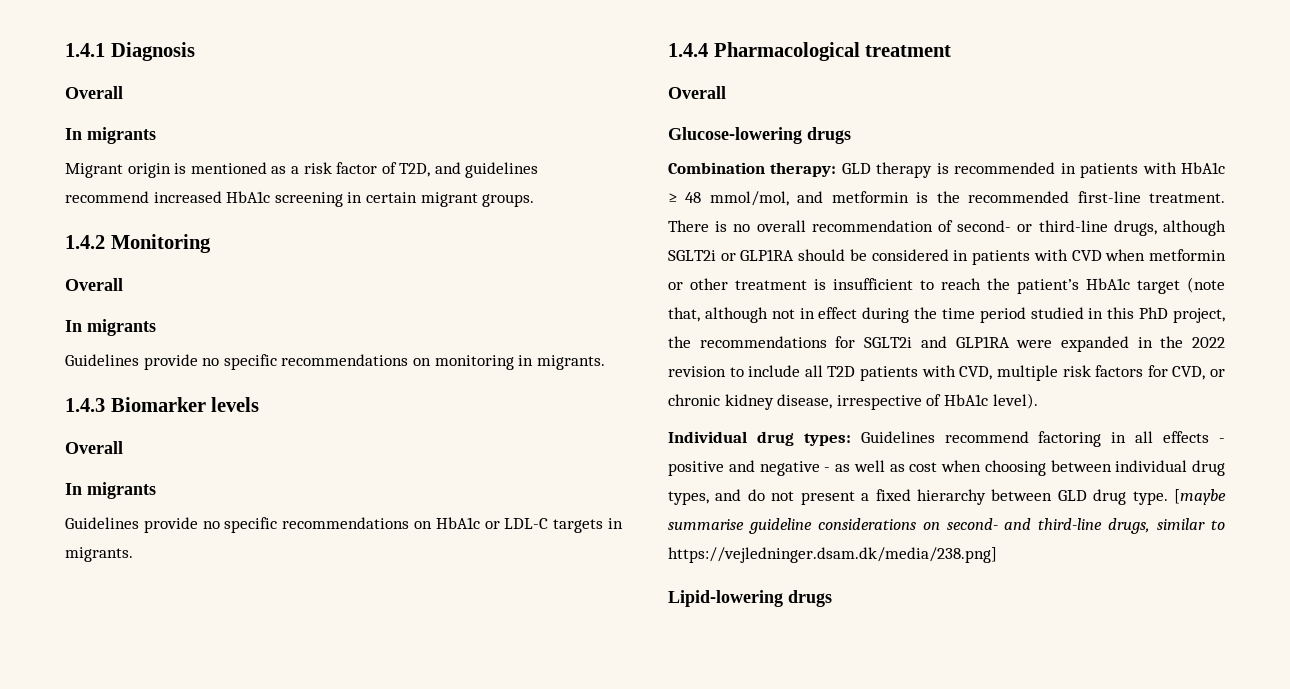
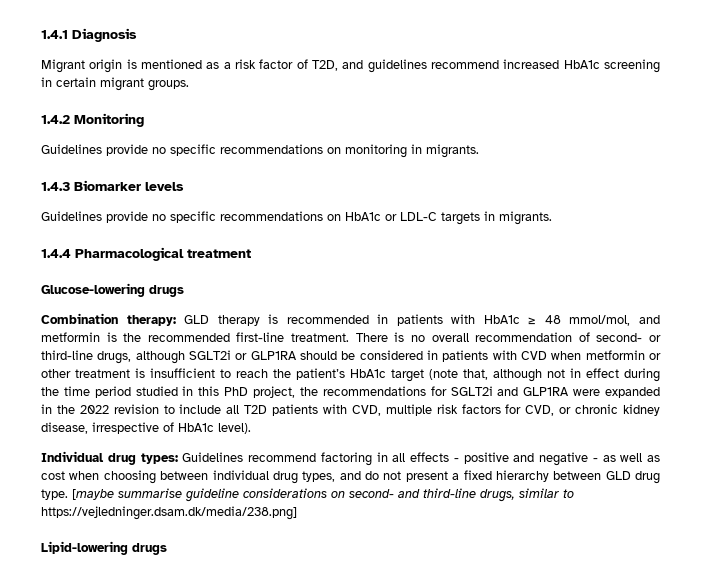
[65,86,123,99] [65,127,156,144] // Overall // In migrants -> (137, 35) none
[65,278,123,291] [65,319,156,336] // Overall // In migrants -> (144, 120) none
[65,441,123,454] [65,482,156,499] // Overall // In migrants -> (184, 186) none
[668,86,726,99] // Overall -> (251, 253) none

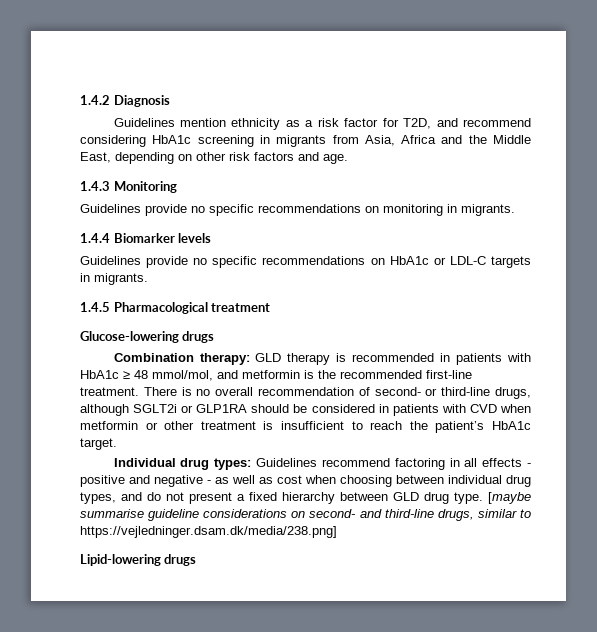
[41,30,68,39] 1.4.1 -> [80,95,110,105] 1.4.2
[41,59,202,73] Migrant origin is mentioned -> [113,118,281,130] Guidelines mention ethnicity
[296,59,308,69] of -> [382,118,399,127] for
[367,59,660,73] [41,77,189,91] [41,115,70,124] guidelines recommend increased HbA1c screening in certain migrant groups. // 1.4.2 -> [463,118,531,127] [80,135,531,147] [80,152,348,164] [80,181,110,191] recommend considering HbA1c screening in migrants from Asia, Africa and the Middle East, depending on other risk factors and age. // 1.4.3
[41,182,70,191] 1.4.3 -> [80,233,110,243] 1.4.4
[41,249,71,258] 1.4.4 -> [80,302,110,312] 1.4.5
[391,368,660,382] [41,386,660,398] [41,404,661,416] [41,422,251,434] target (note that, although not in effect during the time period studied in this PhD project, the recommendations for SGLT2i and GLP1RA were expanded in the 2022 revision to include all T2D patients with CVD, multiple risk factors for CVD, or chronic kidney disease, irrespective of HbA1c level). -> [80,438,117,450] target.

